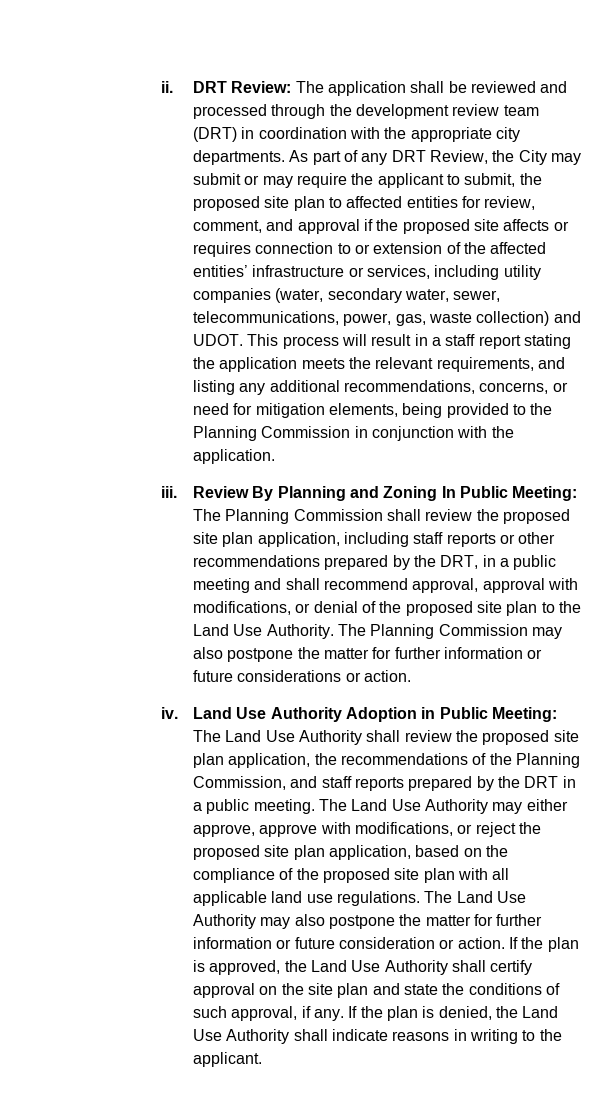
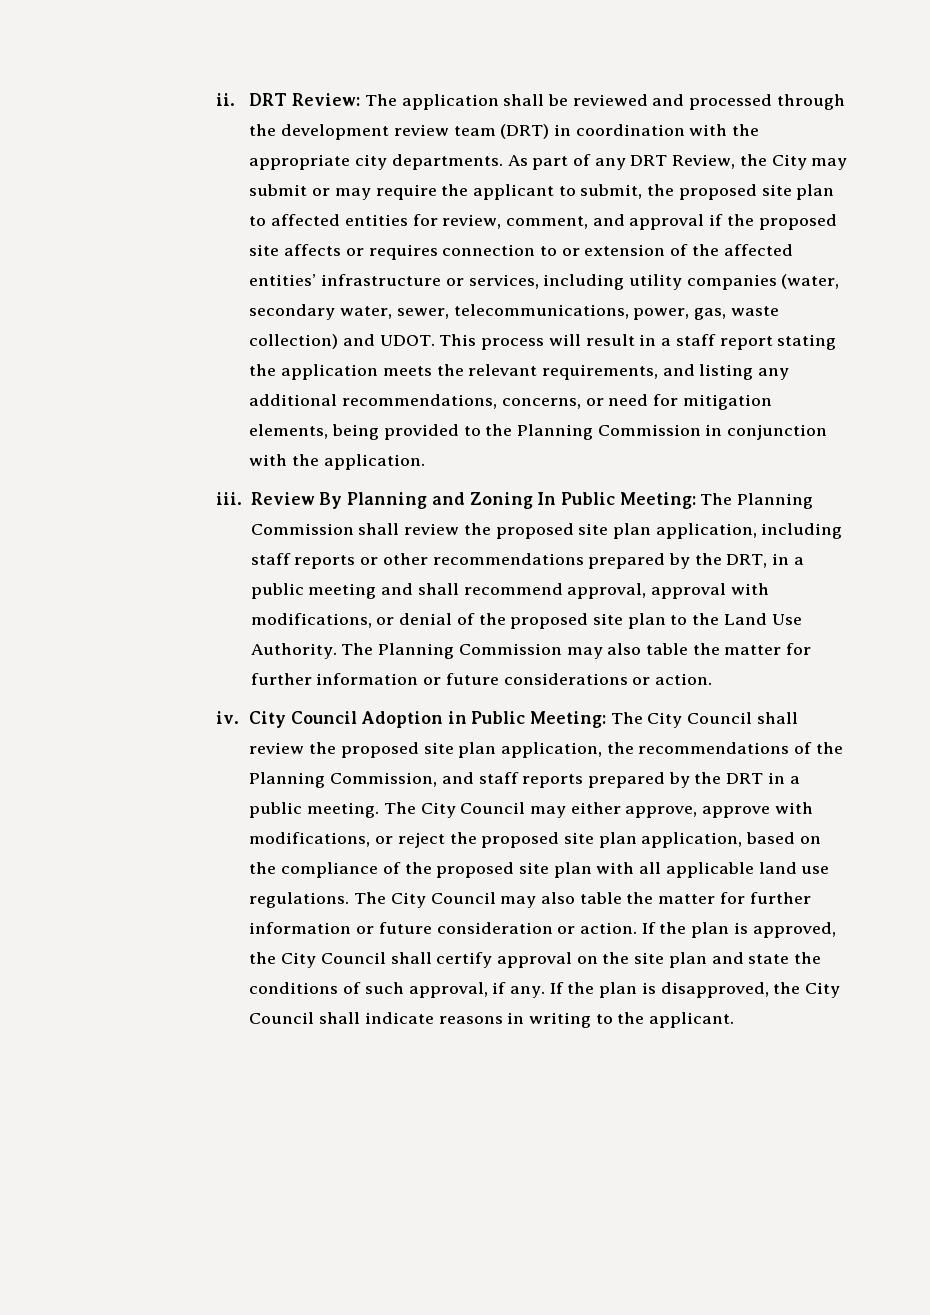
[227,648,294,662] postpone -> [645,643,688,655] table
[192,707,342,722] Land Use Authority -> [249,711,358,728] City Council
[225,730,362,745] Land Use Authority -> [647,712,753,728] City Council
[351,799,488,814] Land Use Authority -> [420,802,526,818] City Council
[456,891,526,903] [192,914,395,929] Land Use Authority may also postpone -> [390,892,622,908] City Council may also table
[310,960,448,975] Land Use Authority -> [281,952,386,968] City Council
[438,1006,559,1020] [192,1029,290,1044] denied, the Land Use Authority -> [660,982,841,998] [249,1012,315,1024] disapproved, the City Council

